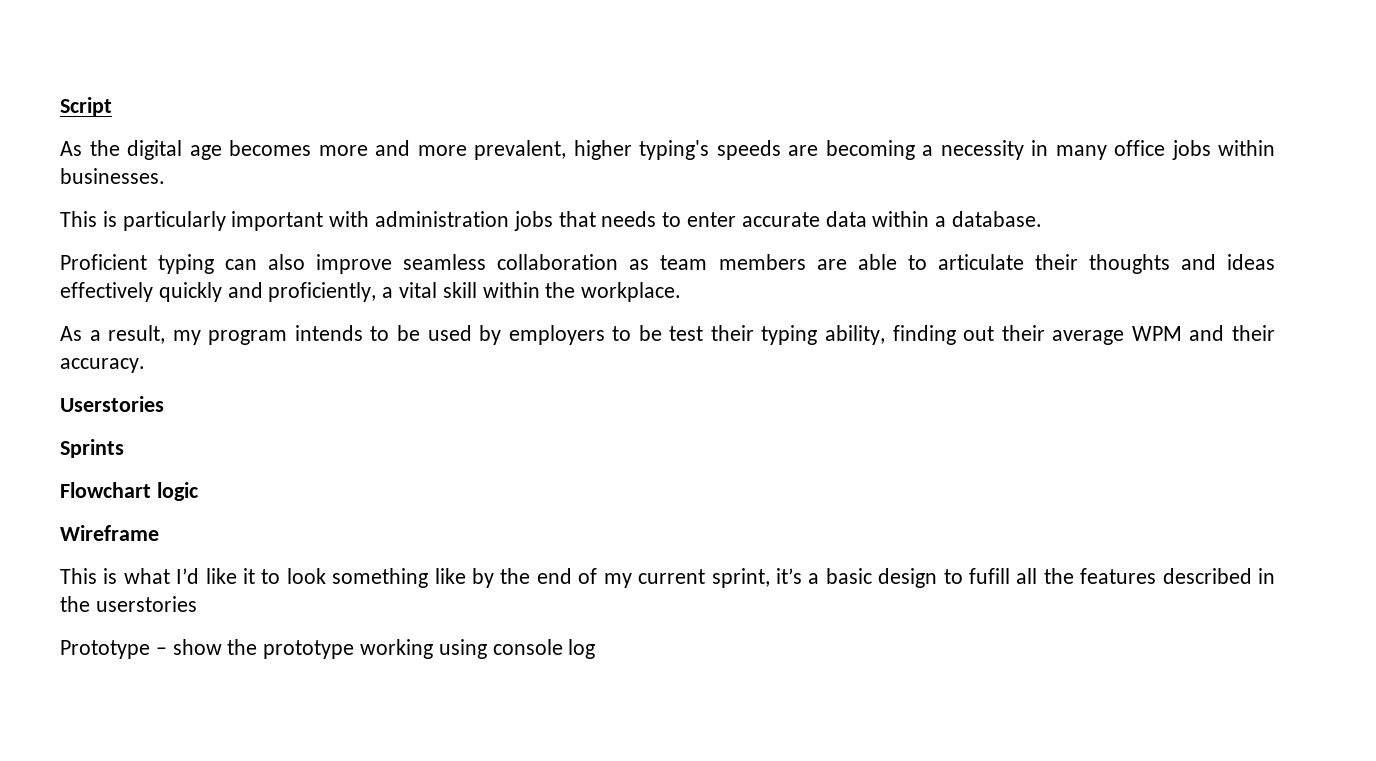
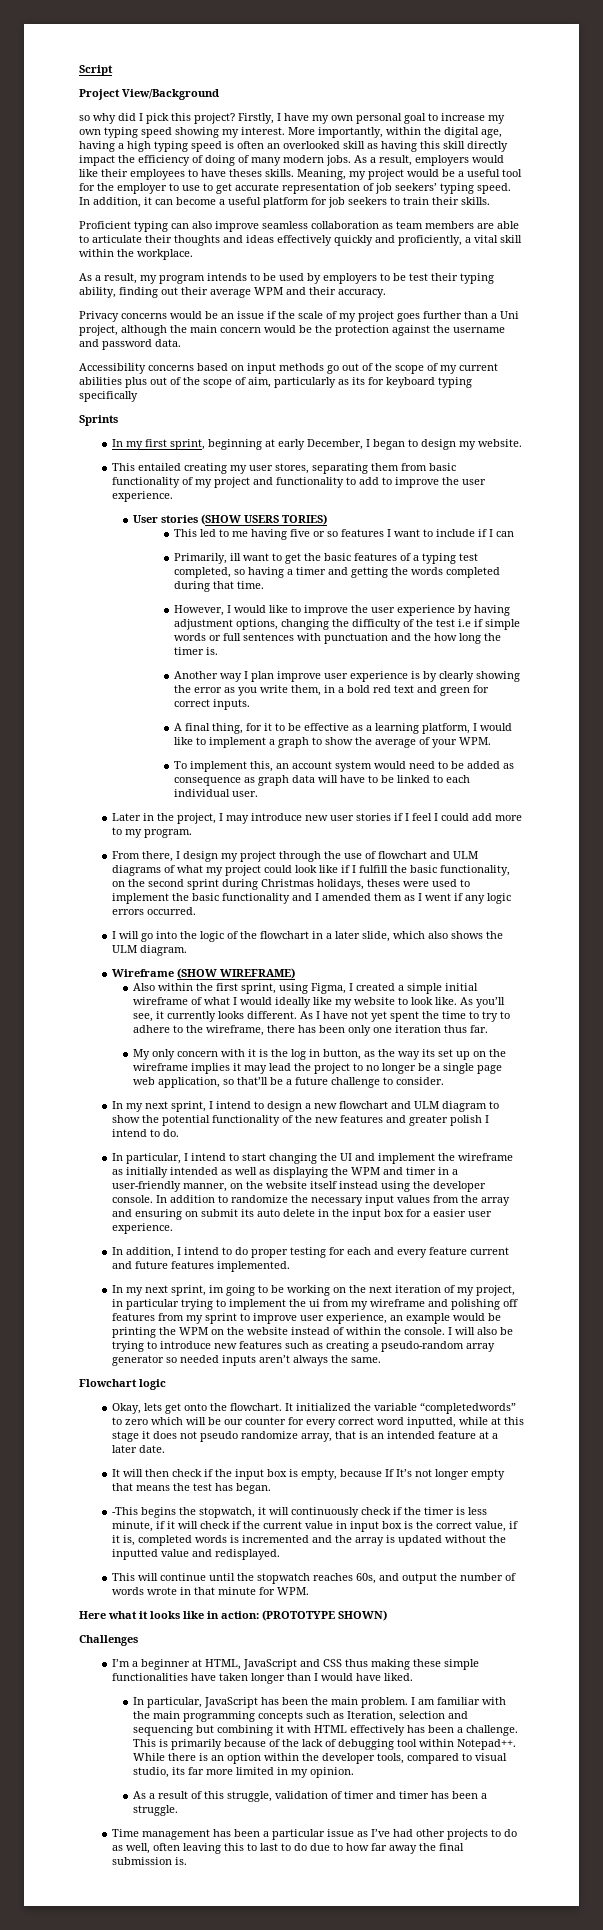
[60,140,1275,160] [60,168,165,184] [60,211,1043,231] As the digital age becomes more and more prevalent, higher typing's speeds are becoming a necessity in many office jobs within businesses. // This is particularly important with administration jobs that needs to enter accurate data within a database. -> [79,89,219,100] [79,113,505,124] [79,127,502,138] [79,141,508,152] [79,155,504,166] [79,169,522,180] [79,183,511,194] [79,197,490,208] Project View/Background // so why did I pick this project? Firstly, I have my own personal goal to increase my own typing speed showing my interest. More importantly, within the digital age, having a high typing speed is often an overlooked skill as having this skill directly impact the efficiency of doing of many modern jobs. As a result, employers would like their employees to have theses skills. Meaning, my project would be a useful tool for the employer to use to get accurate representation of job seekers’ typing speed. In addition, it can become a useful platform for job seekers to train their skills.
[60,396,164,412] [60,439,124,458] [60,482,198,501] [60,525,159,541] [60,568,1275,588] [60,596,197,612] [60,639,596,659] Userstories // Sprints // Flowchart logic // Wireframe // This is what I’d like it to look something like by the end of my current sprint, it’s a basic design to fufill all the features described in the userstories // Prototype – show the prototype working using console log -> [79,311,519,322] [79,325,505,336] [79,339,181,350] [79,363,498,374] [79,377,472,388] [79,391,138,402] [79,415,118,426] [111,439,522,450] [111,463,456,474] [111,477,486,488] [111,491,173,502] [132,514,327,525] [174,529,515,540] [174,553,479,564] [174,567,501,578] [174,581,265,592] [174,605,511,616] [174,619,521,630] [174,633,502,644] [174,647,219,655] [174,671,521,682] [174,685,490,696] [174,699,251,710] [174,723,513,734] [174,737,492,748] [174,761,515,772] [174,775,471,786] [174,789,259,797] [111,813,522,824] [111,827,192,838] [111,851,478,862] [111,865,510,876] [111,879,470,890] [111,893,511,904] [111,907,196,915] [111,931,503,942] [111,945,187,956] [111,968,295,979] [132,983,478,994] [132,997,505,1008] [132,1011,510,1022] [132,1025,488,1036] [132,1049,506,1060] [132,1063,502,1074] [132,1077,444,1088] [111,1101,499,1112] [111,1115,489,1126] [111,1129,179,1137] [111,1153,513,1164] [111,1167,458,1178] [111,1181,486,1192] [111,1195,510,1206] [111,1209,492,1220] [111,1223,173,1234] [111,1247,509,1258] [111,1261,290,1272] [111,1285,515,1296] [111,1299,518,1310] [111,1313,501,1324] [111,1327,513,1338] [111,1341,495,1352] [111,1355,381,1366] [79,1379,166,1390] [111,1402,516,1414] [111,1417,524,1428] [111,1431,498,1442] [111,1445,165,1453] [111,1469,505,1480] [111,1483,271,1494] [111,1507,487,1518] [111,1521,518,1532] [111,1535,506,1546] [111,1549,280,1560] [111,1573,516,1584] [111,1587,309,1595] [79,1610,387,1621] [79,1635,138,1646] [111,1659,479,1670] [111,1673,413,1684] [132,1697,506,1708] [132,1711,468,1722] [132,1725,518,1736] [132,1739,516,1750] [132,1753,507,1764] [132,1767,354,1778] [132,1791,487,1802] [132,1805,178,1816] [111,1829,517,1840] [111,1843,464,1854] [111,1857,187,1865] Privacy concerns would be an issue if the scale of my project goes further than a Uni project, although the main concern would be the protection against the username and password data. // Accessibility concerns based on input methods go out of the scope of my current abilities plus out of the scope of aim, particularly as its for keyboard typing specifically // Sprints // In my first sprint, beginning at early December, I began to design my website. // This entailed creating my user stores, separating them from basic functionality of my project and functionality to add to improve the user experience. // User stories (SHOW USERS TORIES) // This led to me having five or so features I want to include if I can // Primarily, ill want to get the basic features of a typing test completed, so having a timer and getting the words completed during that time. // However, I would like to improve the user experience by having adjustment options, changing the difficulty of the test i.e if simple words or full sentences with punctuation and the how long the timer is. // Another way I plan improve user experience is by clearly showing the error as you write them, in a bold red text and green for correct inputs. // A final thing, for it to be effective as a learning platform, I would like to implement a graph to show the average of your WPM. // To implement this, an account system would need to be added as consequence as graph data will have to be linked to each individual user. // Later in the project, I may introduce new user stories if I feel I could add more to my program. // From there, I design my project through the use of flowchart and ULM diagrams of what my project could look like if I fulfill the basic functionality, on the second sprint during Christmas holidays, theses were used to implement the basic functionality and I amended them as I went if any logic errors occurred. // I will go into the logic of the flowchart in a later slide, which also shows the ULM diagram. // Wireframe (SHOW WIREFRAME) // Also within the first sprint, using Figma, I created a simple initial wireframe of what I would ideally like my website to look like. As you’ll see, it currently looks different. As I have not yet spent the time to try to adhere to the wireframe, there has been only one iteration thus far. // My only concern with it is the log in button, as the way its set up on the wireframe implies it may lead the project to no longer be a single page web application, so that’ll be a future challenge to consider. // In my next sprint, I intend to design a new flowchart and ULM diagram to show the potential functionality of the new features and greater polish I intend to do. // In particular, I intend to start changing the UI and implement the wireframe as initially intended as well as displaying the WPM and timer in a user-friendly manner, on the website itself instead using the developer console. In addition to randomize the necessary input values from the array and ensuring on submit its auto delete in the input box for a easier user experience. // In addition, I intend to do proper testing for each and every feature current and future features implemented. // In my next sprint, im going to be working on the next iteration of my project, in particular trying to implement the ui from my wireframe and polishing off features from my sprint to improve user experience, an example would be printing the WPM on the website instead of within the console. I will also be trying to introduce new features such as creating a pseudo-random array generator so needed inputs aren’t always the same. // Flowchart logic // Okay, lets get onto the flowchart. It initialized the variable “completedwords” to zero which will be our counter for every correct word inputted, while at this stage it does not pseudo randomize array, that is an intended feature at a later date. // It will then check if the input box is empty, because If It’s not longer empty that means the test has began. // -This begins the stopwatch, it will continuously check if the timer is less minute, if it will check if the current value in input box is the correct value, if it is, completed words is incremented and the array is updated without the inputted value and redisplayed. // This will continue until the stopwatch reaches 60s, and output the number of words wrote in that minute for WPM. // Here what it looks like in action: (PROTOTYPE SHOWN) // Challenges // I’m a beginner at HTML, JavaScript and CSS thus making these simple functionalities have taken longer than I would have liked. // In particular, JavaScript has been the main problem. I am familiar with the main programming concepts such as Iteration, selection and sequencing but combining it with HTML effectively has been a challenge. This is primarily because of the lack of debugging tool within Notepad++. While there is an option within the developer tools, compared to visual studio, its far more limited in my opinion. // As a result of this struggle, validation of timer and timer has been a struggle. // Time management has been a particular issue as I’ve had other projects to do as well, often leaving this to last to do due to how far away the final submission is.

